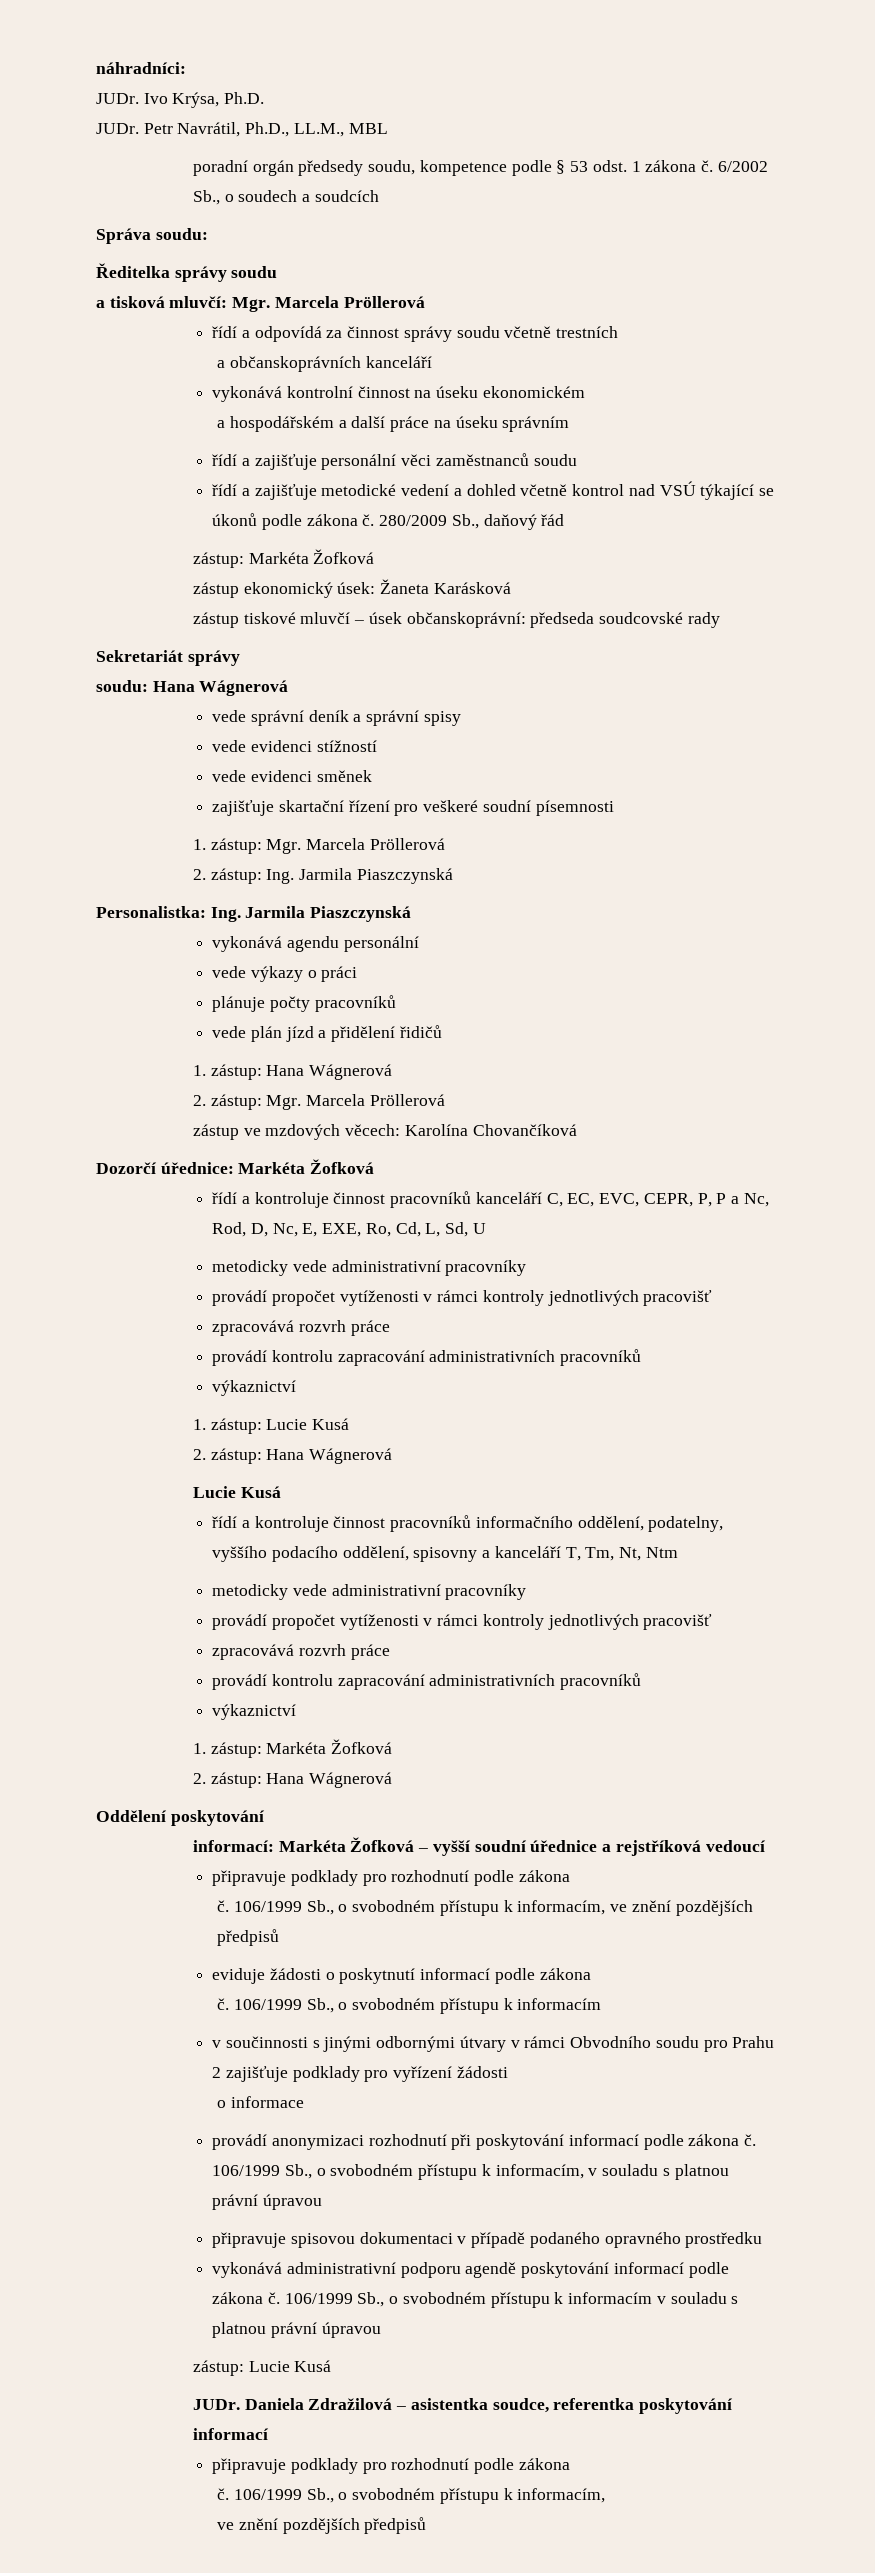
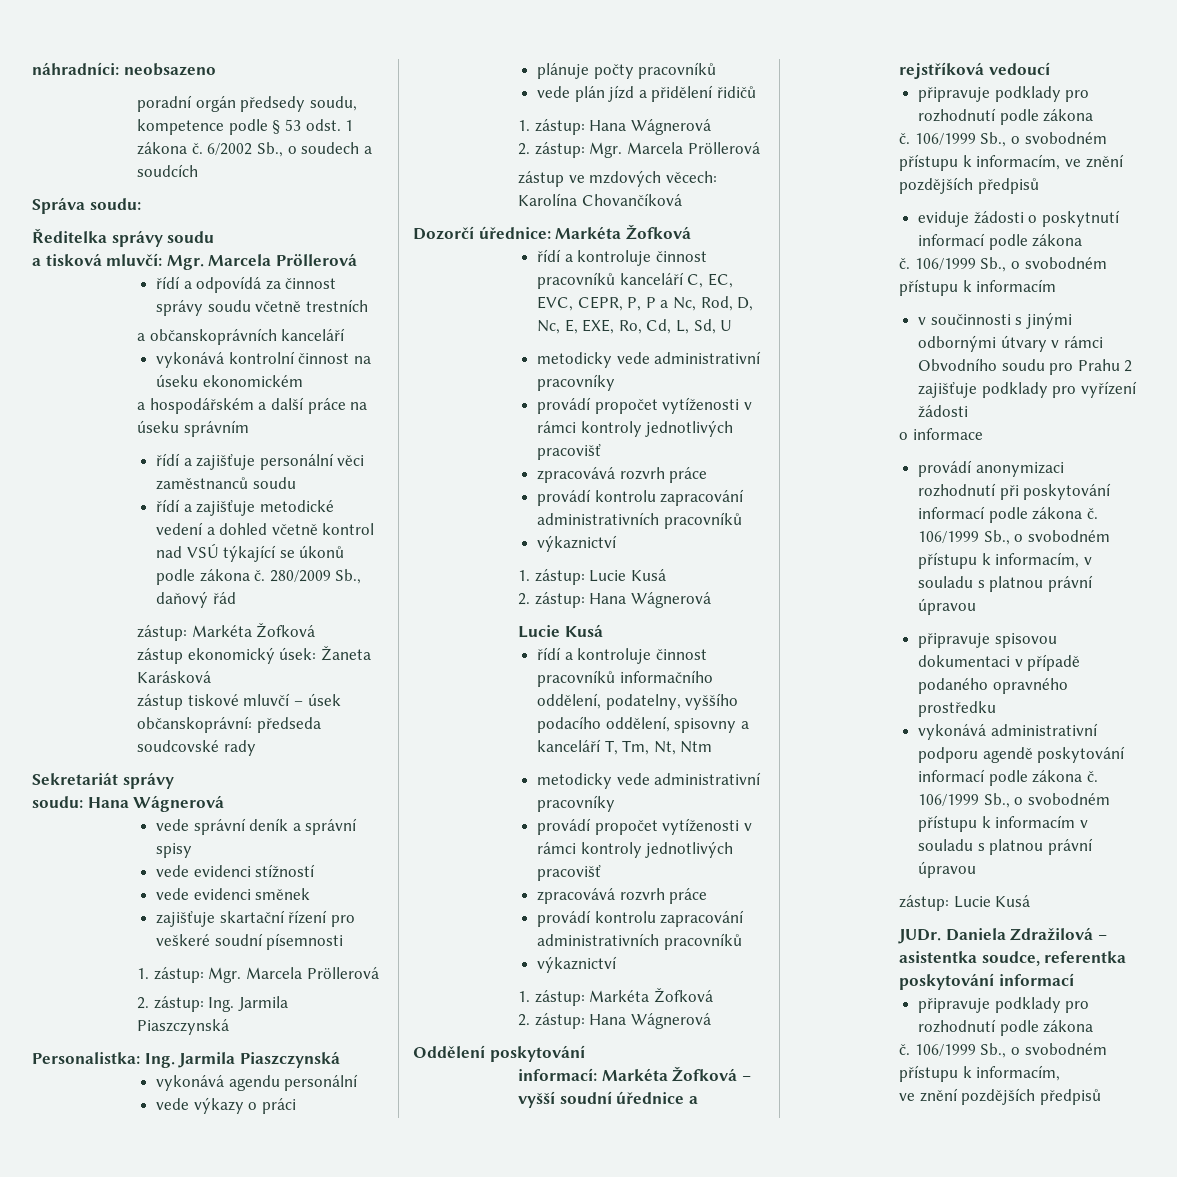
[96,92,265,108] [96,122,388,137] // JUDr. Ivo Krýsa, Ph.D. // JUDr. Petr Navrátil, Ph.D., LL.M., MBL -> [123,63,216,76] neobsazeno

